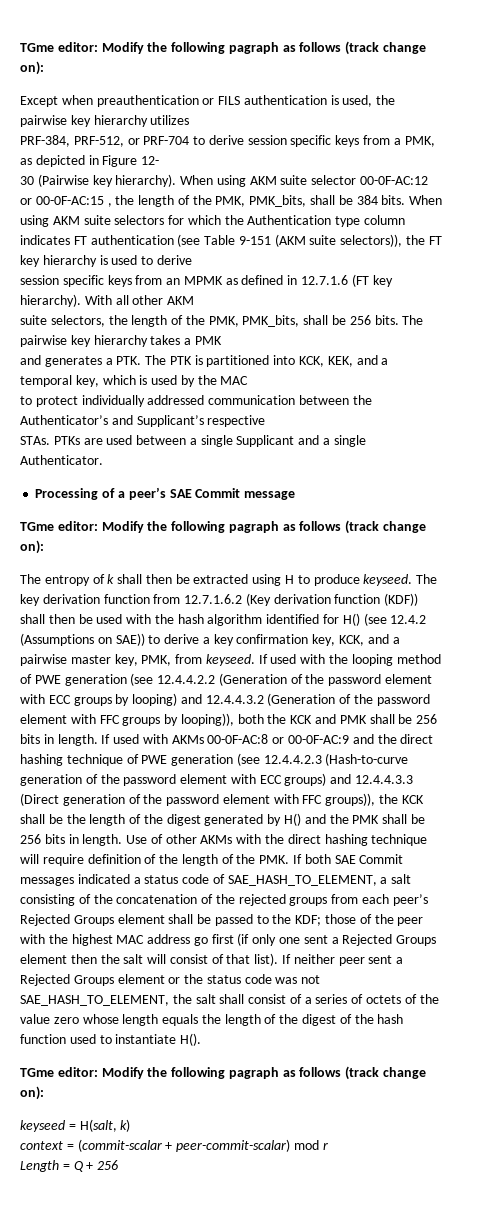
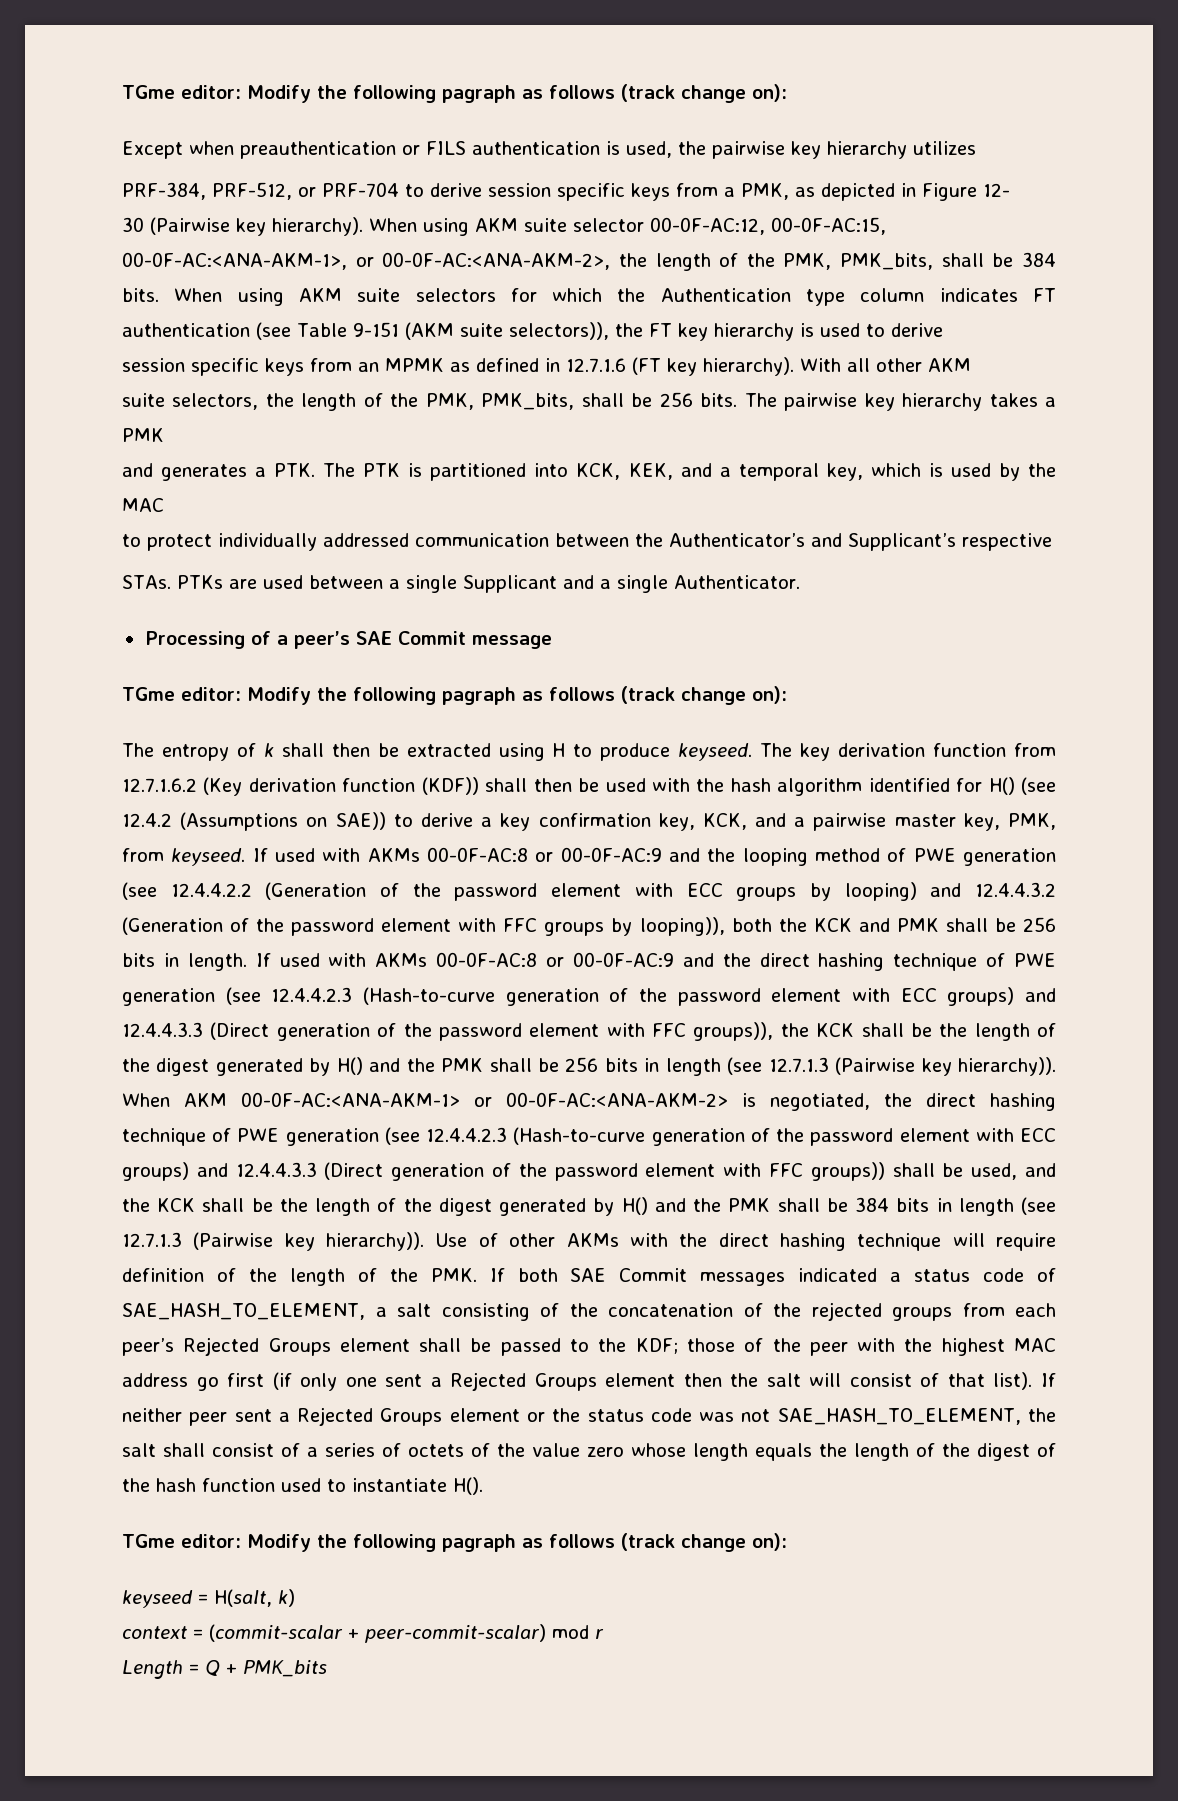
[360,176,429,185] [20,196,112,207] 00-0F-AC:12 or 00-0F-AC:15 , -> [650,217,886,235] [122,252,611,270] 00-0F-AC:12, 00-0F-AC:15, 00-0F-AC:<ANA-AKM-1>, or 00-0F-AC:<ANA-AKM-2>,
(326, 659) none -> [367,847,701,862] AKMs 00-0F-AC:8 or 00-0F-AC:9 and
[82,834,123,846] length. -> [665,1057,1057,1076] [122,1092,1056,1111] [122,1127,1057,1146] [122,1162,1056,1181] [122,1197,1056,1216] [122,1232,425,1251] length (see 12.7.1.3 (Pairwise key hierarchy)). When AKM 00-0F-AC:<ANA-AKM-1> or 00-0F-AC:<ANA-AKM-2> is negotiated, the direct hashing technique of PWE generation (see 12.4.4.2.3 (Hash-to-curve generation of the password element with ECC groups) and 12.4.4.3.3 (Direct generation of the password element with FFC groups)) shall be used, and the KCK shall be the length of the digest generated by H() and the PMK shall be 384 bits in length (see 12.7.1.3 (Pairwise key hierarchy)).
[97,1160,119,1170] 256 -> [243,1660,327,1677] PMK_bits

